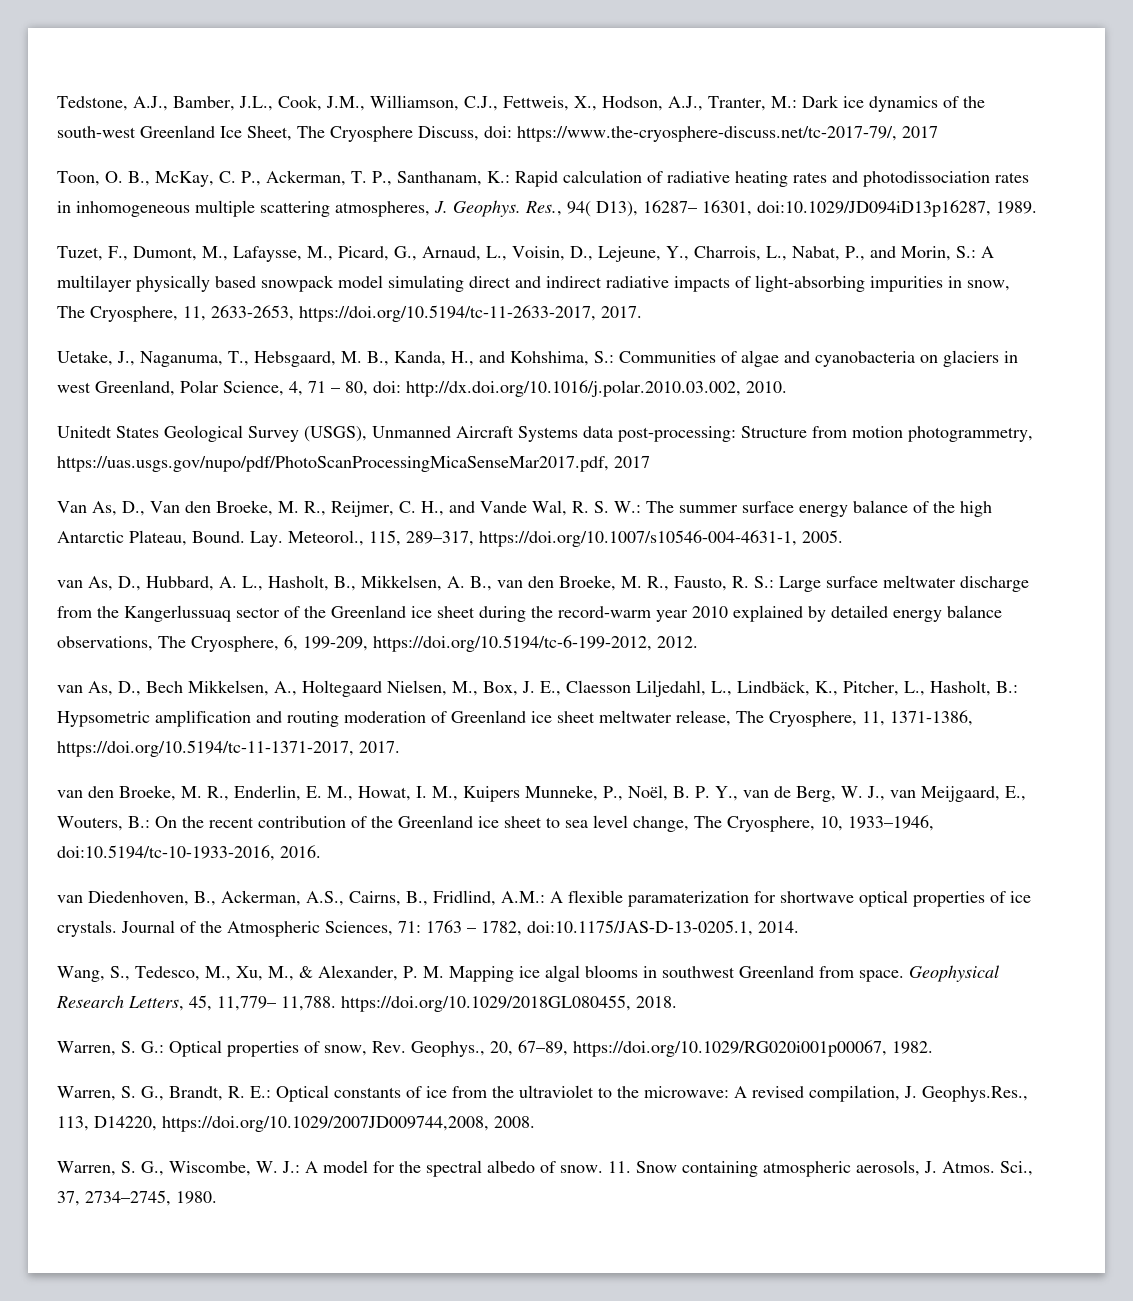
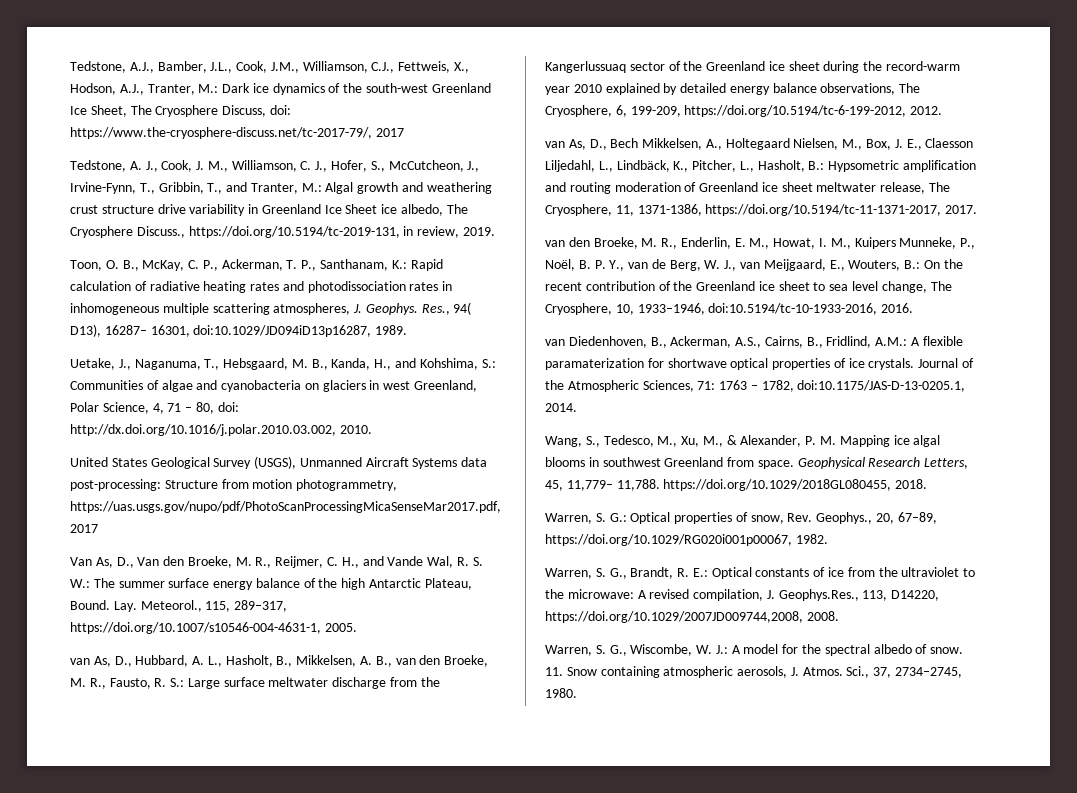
(938, 132) none -> [70,160,480,172] [70,182,492,194] [70,204,468,216] [70,226,495,238] // Tedstone, A. J., Cook, J. M., Williamson, C. J., Hofer, S., McCutcheon, J., Irvine-Fynn, T., Gribbin, T., and Tranter, M.: Algal growth and weathering crust structure drive variability in Greenland Ice Sheet ice albedo, The Cryosphere Discuss., https://doi.org/10.5194/tc-2019-131, in review, 2019.
[57,246,994,262] [57,275,1010,292] [57,305,642,322] // Tuzet, F., Dumont, M., Lafaysse, M., Picard, G., Arnaud, L., Voisin, D., Lejeune, Y., Charrois, L., Nabat, P., and Morin, S.: A multilayer physically based snowpack model simulating direct and indirect radiative impacts of light-absorbing impurities in snow, The Cryosphere, 11, 2633-2653, https://doi.org/10.5194/tc-11-2633-2017, 2017. -> (408, 330) none
[57,426,112,438] Unitedt -> [70,457,108,467] United

